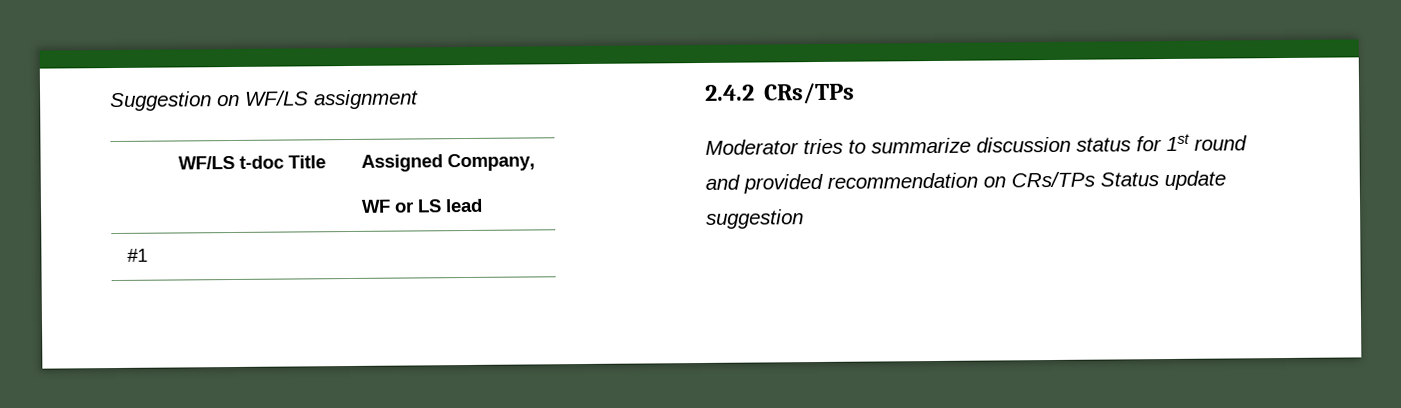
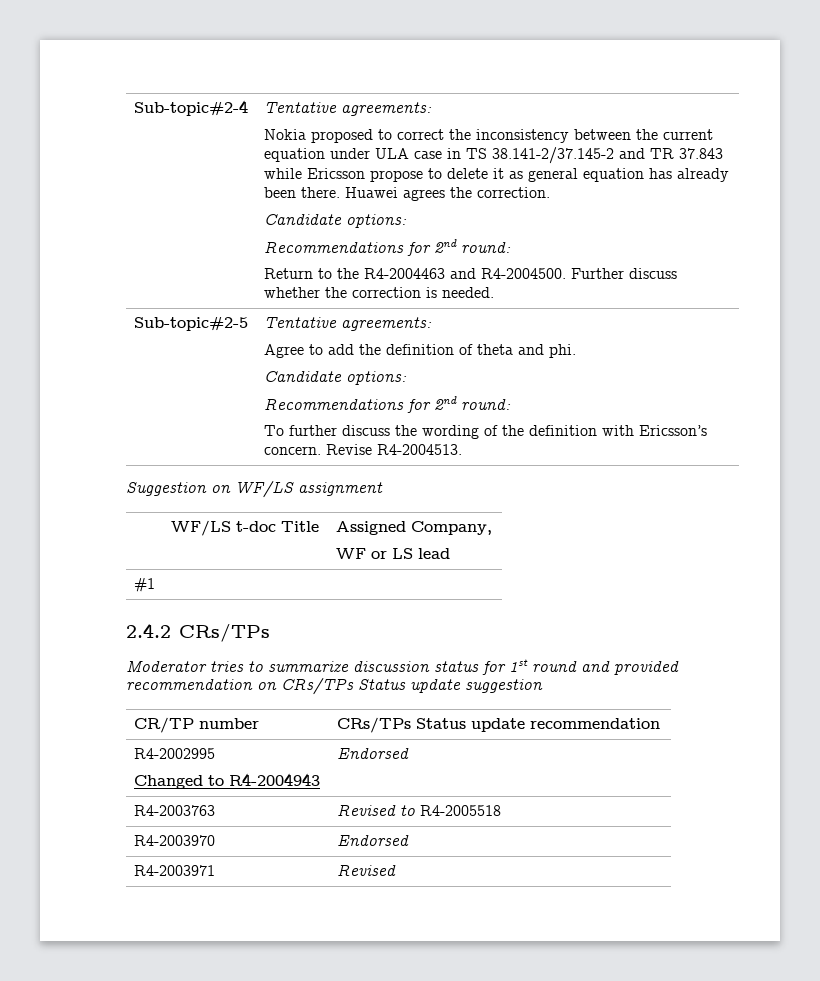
(110, 101) none -> [133,100,248,116] [263,102,432,116] [263,129,713,143] [263,147,723,164] [263,168,729,182] [263,187,550,201] [263,214,407,228] [263,239,511,256] [263,268,677,279] [263,287,494,298] [133,316,248,331] [263,317,432,331] [263,344,576,358] [263,371,407,385] [263,396,511,413] [263,425,707,439] [263,444,462,455] Sub-topic#2-4 | Tentative agreements: // Nokia proposed to correct the inconsistency between the current equation under ULA case in TS 38.141-2/37.145-2 and TR 37.843 while Ericsson propose to delete it as general equation has already been there. Huawei agrees the correction. // Candidate options: // Recommendations for 2nd round: // Return to the R4-2004463 and R4-2004500. Further discuss whether the correction is needed. // Sub-topic#2-5 | Tentative agreements: // Agree to add the definition of theta and phi. // Candidate options: // Recommendations for 2nd round: // To further discuss the wording of the definition with Ericsson’s concern. Revise R4-2004513. //
(804, 219) none -> [133,717,259,733] [336,717,660,733] [133,748,215,759] [133,773,320,789] [336,748,409,759] [133,805,215,816] [336,804,501,816] [133,835,215,846] [336,835,409,846] [133,865,215,876] [336,864,396,876] // CR/TP number | CRs/TPs Status update recommendation // R4-2002995 // Changed to R4-2004943 | Endorsed // R4-2003763 | Revised to R4-2005518 // R4-2003970 | Endorsed // R4-2003971 | Revised

